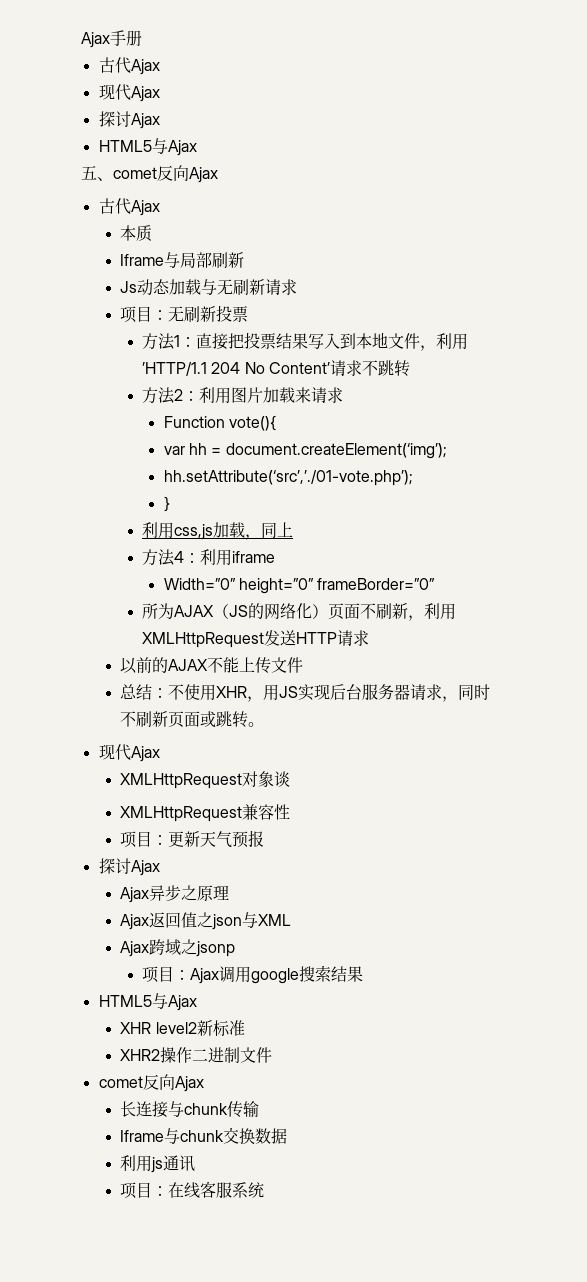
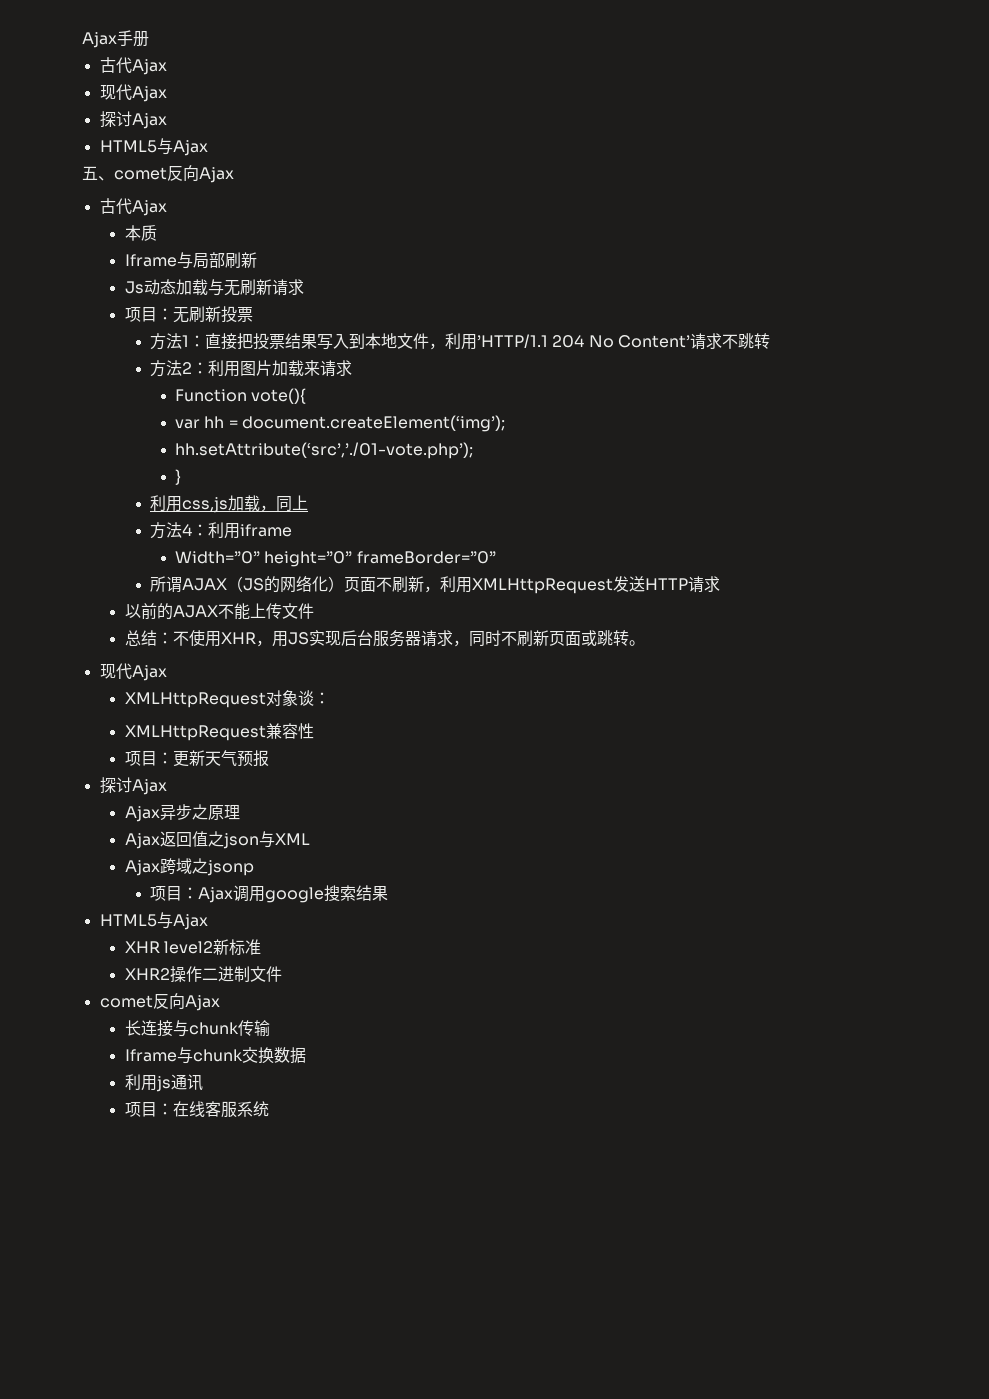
[158,603,175,619] 为 -> [165,576,182,592] 谓
(291, 779) none -> [313,692,330,704] ：

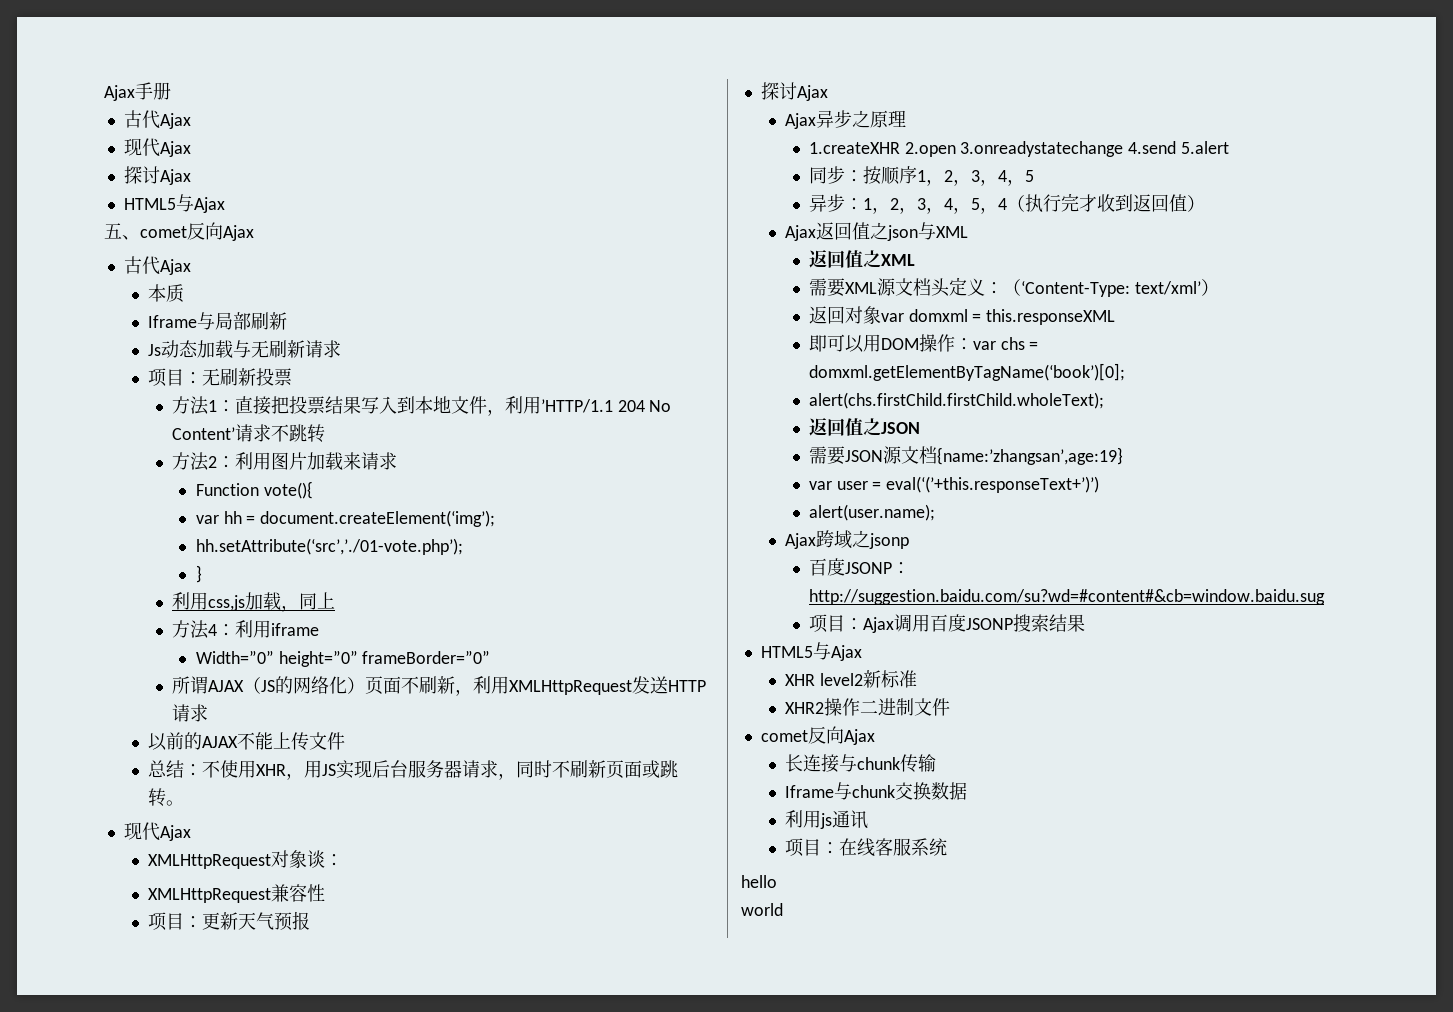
(240, 812) none -> [808,141,1230,157] [808,166,1034,186] [808,193,1205,214] // 1.createXHR 2.open 3.onreadystatechange 4.send 5.alert // 同步：按顺序1，2，3，4，5 // 异步：1，2，3，4，5，4（执行完才收到返回值）
(310, 839) none -> [808,250,915,268] [808,277,1219,297] [808,306,1116,325] [808,334,1039,353] [808,363,1125,381] [808,392,1104,409] [808,418,920,436] [808,446,1123,465] [808,476,1100,493] [808,504,935,521] // 返回值之XML // 需要XML源文档头定义：（‘Content-Type: text/xml’） // 返回对象var domxml = this.responseXML // 即可以用DOM操作：var chs = domxml.getElementByTagName(‘book’)[0]; // alert(chs.firstChild.firstChild.wholeText); // 返回值之JSON // 需要JSON源文档{name:’zhangsan’,age:19} // var user = eval(‘(’+this.responseText+’)’) // alert(user.name);
(254, 868) none -> [808,558,910,576] [808,589,1325,605] // 百度JSONP：http://suggestion.baidu.com/su?wd=#content#&cb=window.baidu.sug
[264,887,324,903] google -> [929,614,1013,632] 百度JSONP
(269, 1109) none -> [741,875,777,888] [741,903,783,916] // hello // world

